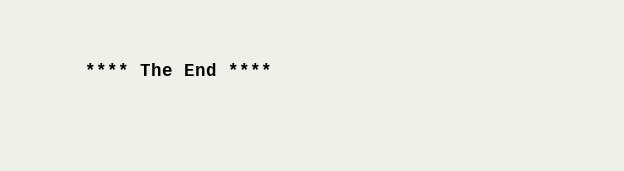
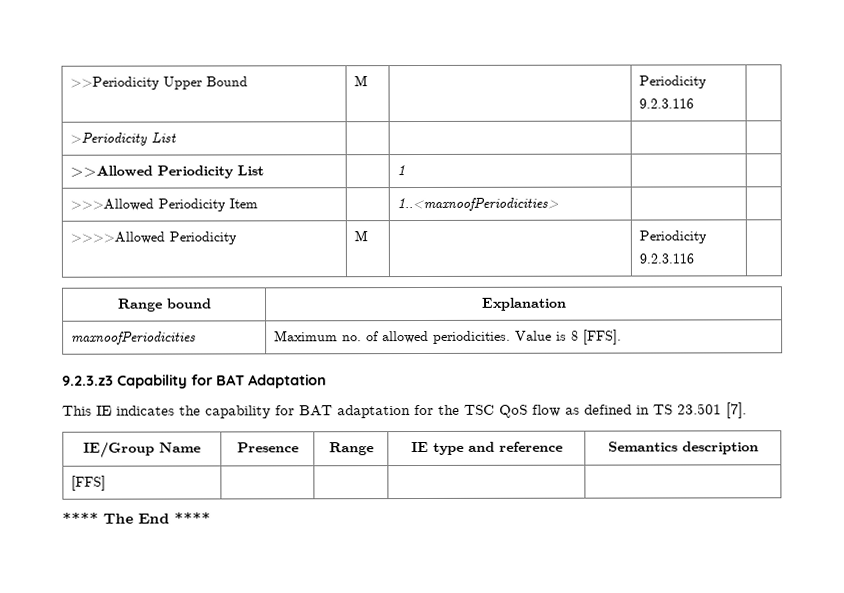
(85, 69) none -> [70,76,249,90] [354,75,369,87] [639,75,708,89] [639,98,695,109] [70,132,178,146] [70,165,265,179] [397,165,406,176] [70,198,259,212] [397,197,560,212] [70,231,238,245] [354,230,369,242] [639,230,708,244] [639,253,695,264] [117,298,212,312] [481,297,567,311] [71,331,197,345] [274,329,623,345] [62,374,327,389] [62,402,747,419] [83,441,201,458] [236,442,299,453] [328,442,374,456] [410,441,563,455] [607,441,759,455] [71,475,107,491] >>Periodicity Upper Bound | M | | Periodicity // 9.2.3.116 | // >Periodicity List | | | | // >>Allowed Periodicity List | | 1 | | // >>>Allowed Periodicity Item | | 1..<maxnoofPeriodicities> | | // >>>>Allowed Periodicity | M | | Periodicity // 9.2.3.116 | // Range bound | Explanation // maxnoofPeriodicities | Maximum no. of allowed periodicities. Value is 8 [FFS]. // 9.2.3.z3 Capability for BAT Adaptation // This IE indicates the capability for BAT adaptation for the TSC QoS flow as defined in TS 23.501 [7]. // IE/Group Name | Presence | Range | IE type and reference | Semantics description // [FFS] | | | | //

